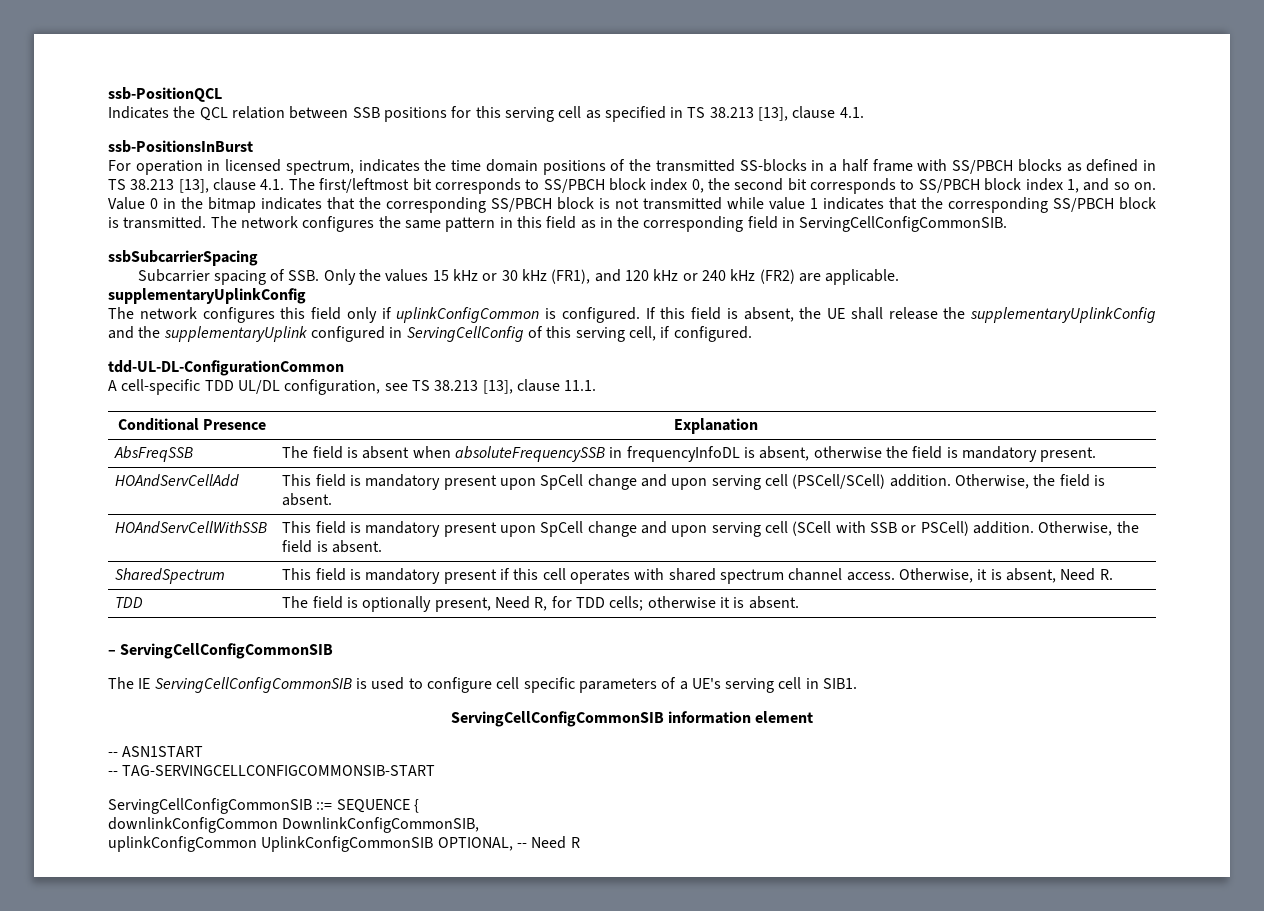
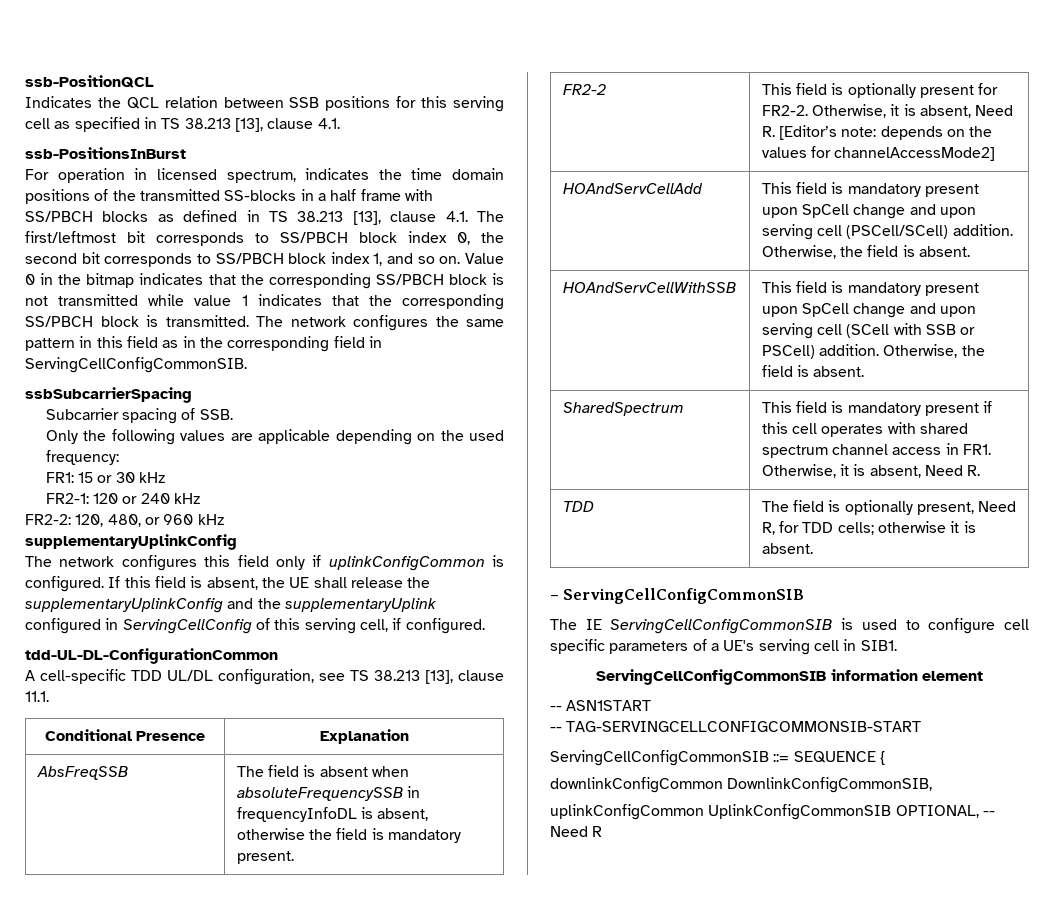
(320, 275) none -> (233, 414) //
[385,269,479,282] values 15 kHz -> [111,429,505,445] [45,450,119,465] [45,472,94,483] following values are applicable depending on the used frequency: // FR1: 15
[551,269,679,284] (FR1), and 120 kHz -> [45,493,119,504] // FR2-1: 120
[759,269,900,285] (FR2) are applicable. -> [25,514,224,527] // FR2-2: 120, 480, or 960 kHz
(1097, 454) none -> [562,84,606,95] [761,83,999,98] [761,104,1014,118] [761,125,993,140] [761,146,996,161] // FR2-2 | This field is optionally present for FR2-2. Otherwise, it is absent, Need R. [Editor’s note: depends on the values for channelAccessMode2]
[846,572,895,581] access. -> [892,443,991,455] access in FR1.

